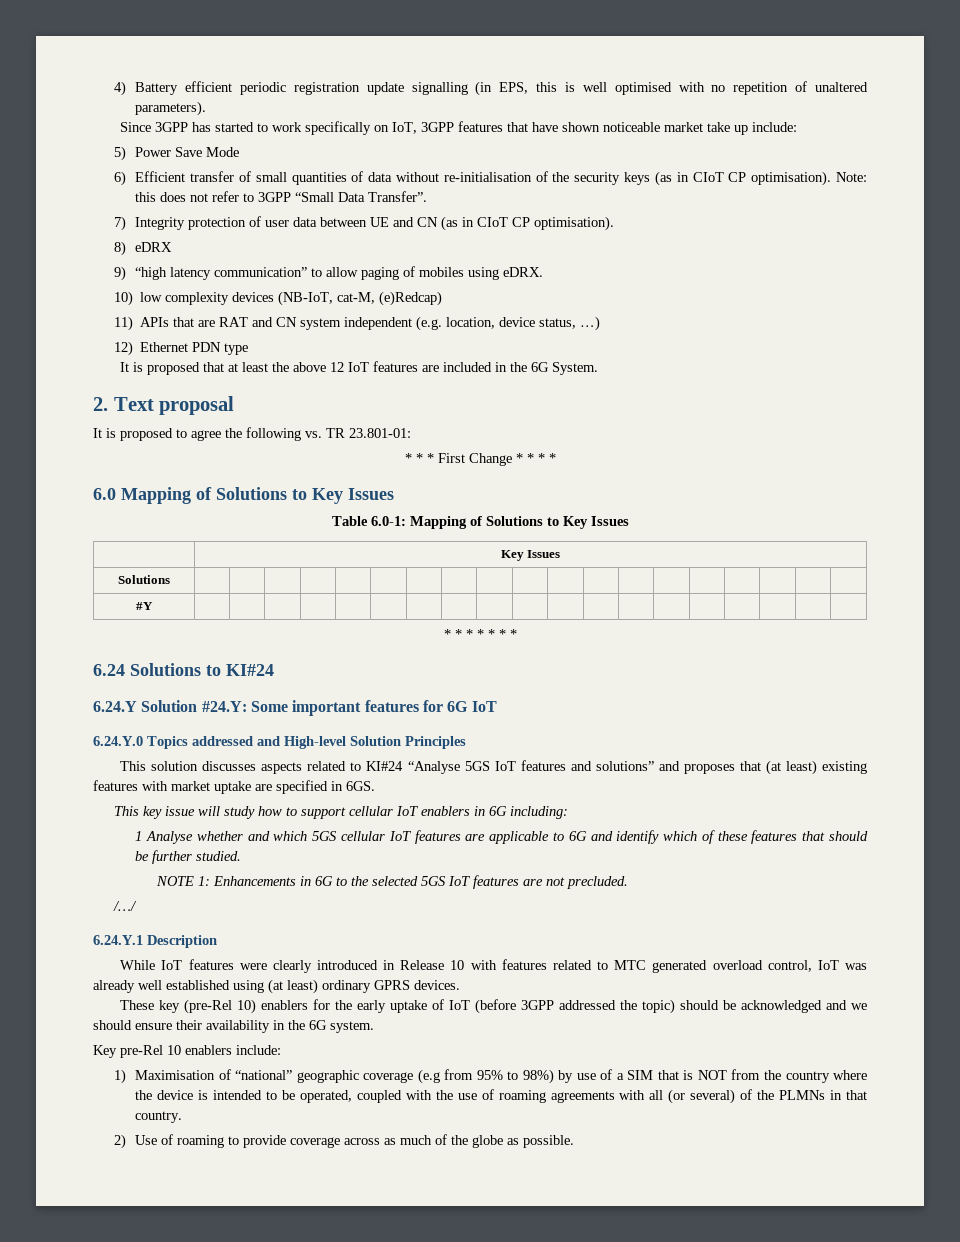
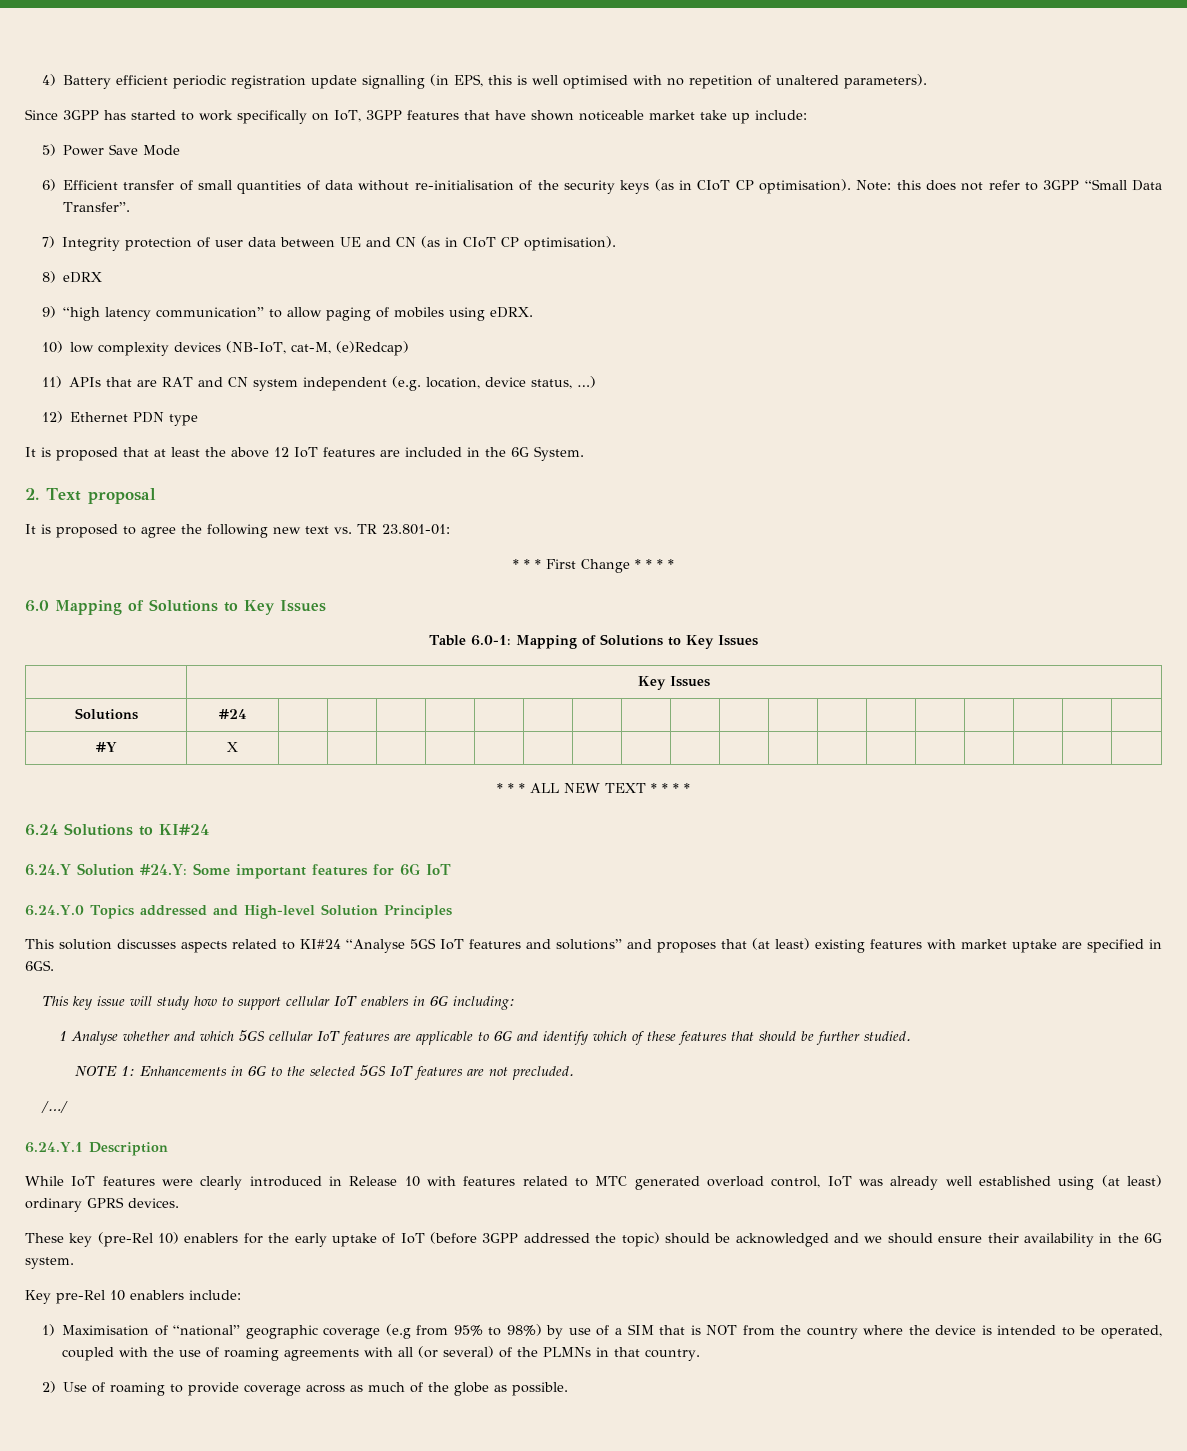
(301, 434) none -> [273,526,329,534] new text
(170, 579) none -> [218,709,247,719] #24
[443,629,473,639] | | | | | | | | | | | | | | | | | | // * * * -> [226,742,238,752] [497,783,646,793] X | | | | | | | | | | | | | | | | | | // * * * ALL NEW TEXT

